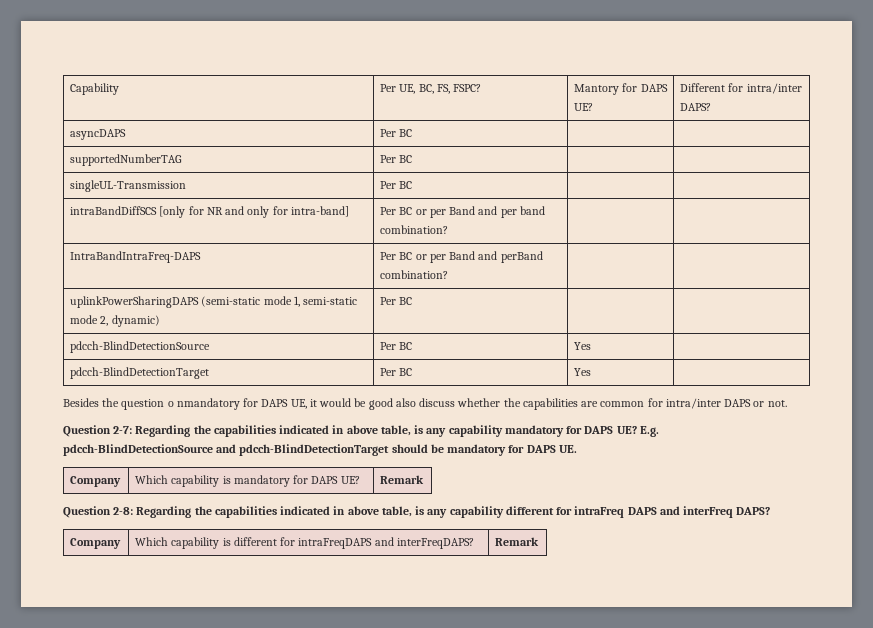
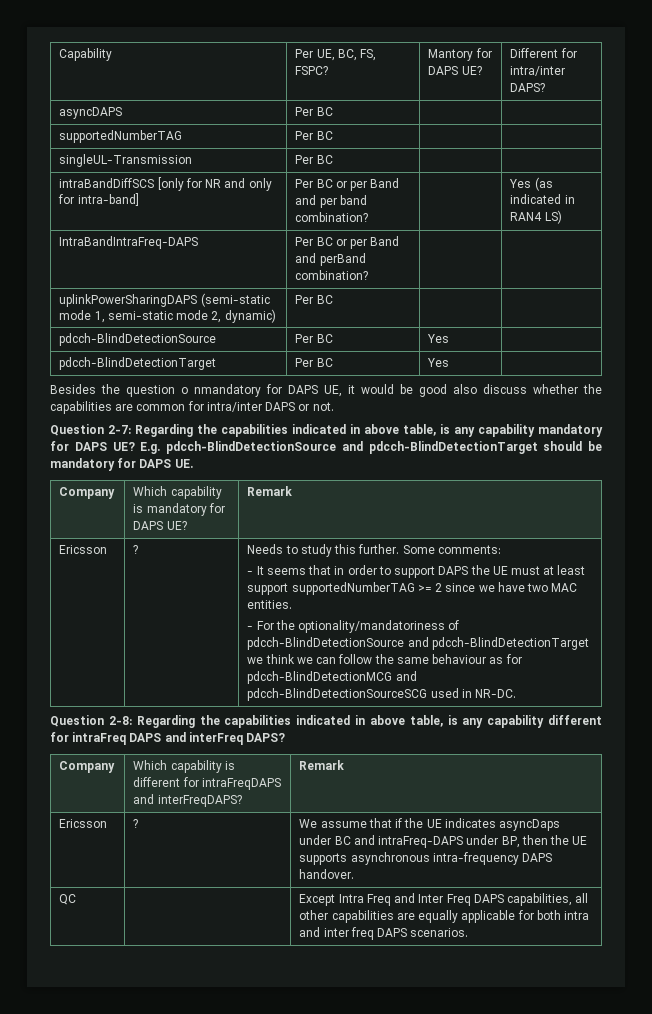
(449, 229) none -> [509,177,553,191] [510,194,575,204] [510,210,562,224] Yes (as indicated in RAN4 LS)
(425, 479) none -> [59,545,108,554] [133,545,139,554] [247,544,501,557] [247,565,586,578] [247,582,578,595] [247,600,293,609] [247,620,460,633] [247,637,589,650] [247,654,522,664] [247,671,417,684] [247,688,517,701] // Ericsson | ? | Needs to study this further. Some comments: // - It seems that in order to support DAPS the UE must at least support supportedNumberTAG >= 2 since we have two MAC entities. // - For the optionality/mandatoriness of pdcch-BlindDetectionSource and pdcch-BlindDetectionTarget we think we can follow the same behaviour as for pdcch-BlindDetectionMCG and pdcch-BlindDetectionSourceSCG used in NR-DC.
(540, 541) none -> [59,819,108,828] [133,819,139,828] [299,818,561,831] [299,835,588,848] [299,852,553,865] [299,869,355,879] [59,894,77,905] [299,893,589,906] [299,910,590,923] [299,927,469,940] // Ericsson | ? | We assume that if the UE indicates asyncDaps under BC and intraFreq-DAPS under BP, then the UE supports asynchronous intra-frequency DAPS handover. // QC | | Except Intra Freq and Inter Freq DAPS capabilities, all other capabilities are equally applicable for both intra and inter freq DAPS scenarios.

